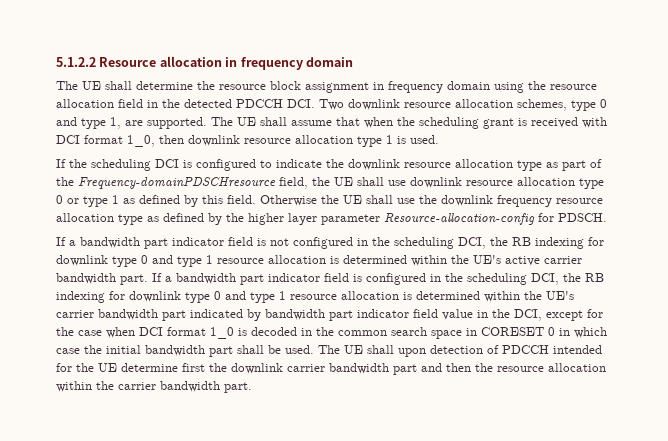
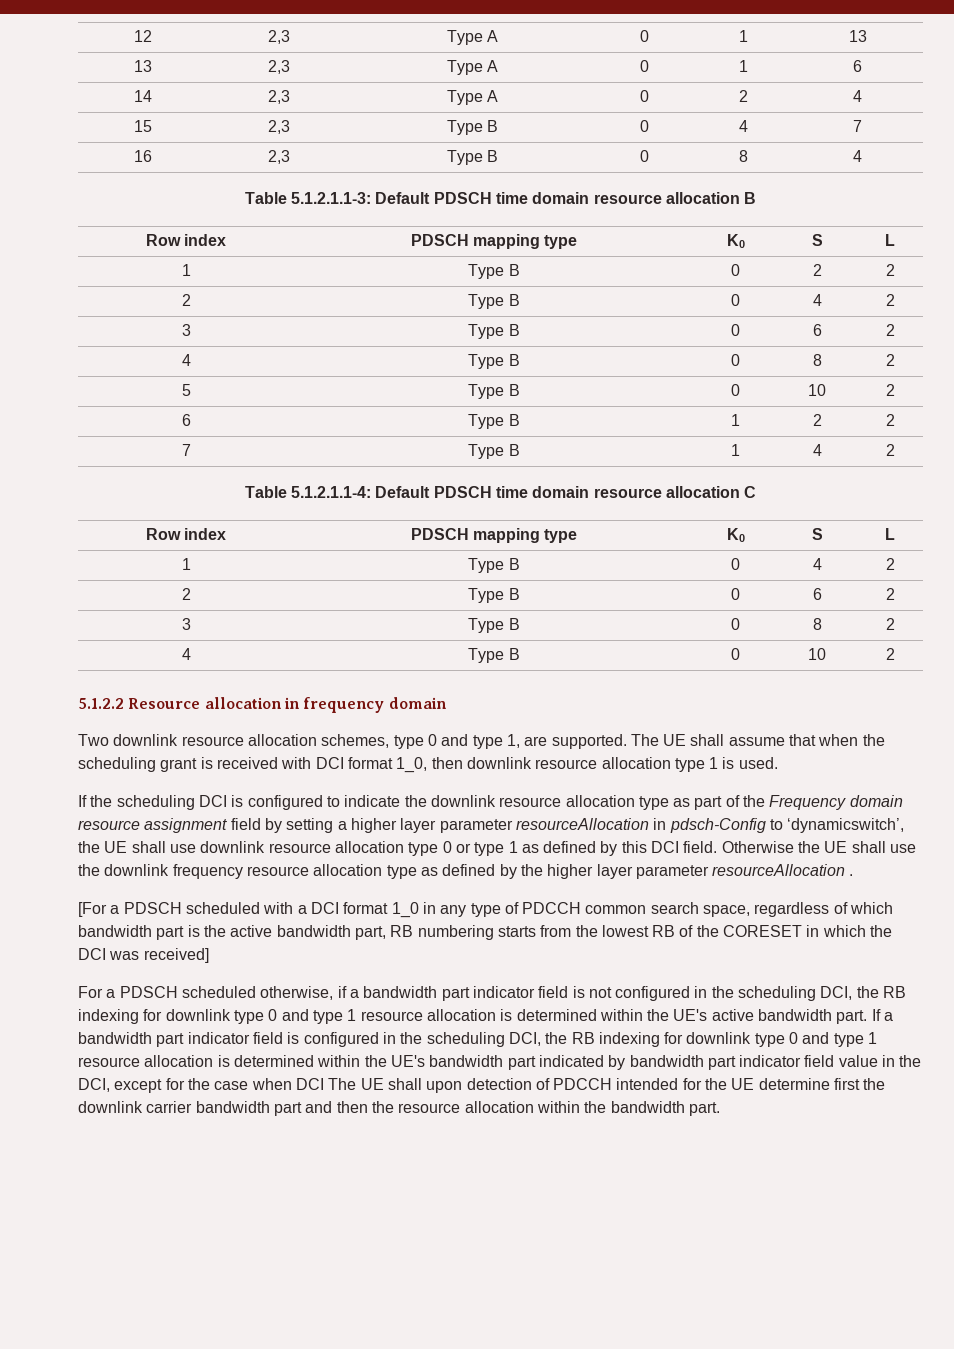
(56, 62) none -> [134,30,152,42] [267,30,290,44] [446,30,499,45] [640,30,649,42] [738,30,748,42] [848,30,867,42] [134,60,152,72] [267,60,290,74] [446,60,499,75] [640,60,649,72] [738,60,748,72] [853,60,862,72] [134,90,152,102] [267,90,290,104] [446,90,499,105] [640,90,649,102] [738,90,748,102] [853,90,862,102] [134,120,152,132] [267,120,290,134] [446,120,499,135] [640,120,649,132] [738,120,748,132] [853,120,862,132] [134,150,152,162] [267,150,290,164] [446,150,499,165] [640,150,649,162] [738,150,748,162] [853,150,862,162] [244,192,757,204] [145,234,227,246] [410,234,578,249] [726,234,745,248] [811,234,823,246] [885,234,895,246] [181,264,191,276] [468,264,520,279] [731,264,740,276] [812,264,822,276] [885,264,895,276] [181,294,191,306] [468,294,520,309] [731,294,740,306] [812,294,822,306] [885,294,895,306] [181,324,191,336] [468,324,520,339] [731,324,740,336] [812,324,822,336] [885,324,895,336] [181,354,191,366] [468,354,520,369] [731,354,740,366] [812,354,822,366] [885,354,895,366] [181,384,191,396] [468,384,520,399] [731,384,740,396] [808,384,826,396] [885,384,895,396] [181,414,191,426] [468,414,520,429] [731,414,740,426] [812,414,822,426] [885,414,895,426] [181,444,191,456] [468,444,520,459] [731,444,740,456] [812,444,822,456] [885,444,895,456] [244,486,757,498] [145,528,227,540] [410,528,578,543] [726,528,745,542] [811,528,823,540] [885,528,895,540] [181,558,191,570] [468,558,520,573] [731,558,740,570] [812,558,822,570] [885,558,895,570] [181,588,191,600] [468,588,520,603] [731,588,740,600] [812,588,822,600] [885,588,895,600] [181,618,191,630] [468,618,520,633] [731,618,740,630] [812,618,822,630] [885,618,895,630] [181,648,191,660] [468,648,520,663] [731,648,740,660] [808,648,826,660] [885,648,895,660] 12 | 2,3 | Type A | 0 | 1 | 13 // 13 | 2,3 | Type A | 0 | 1 | 6 // 14 | 2,3 | Type A | 0 | 2 | 4 // 15 | 2,3 | Type B | 0 | 4 | 7 // 16 | 2,3 | Type B | 0 | 8 | 4 // Table 5.1.2.1.1-3: Default PDSCH time domain resource allocation B // Row index | PDSCH mapping type | K0 | S | L // 1 | Type B | 0 | 2 | 2 // 2 | Type B | 0 | 4 | 2 // 3 | Type B | 0 | 6 | 2 // 4 | Type B | 0 | 8 | 2 // 5 | Type B | 0 | 10 | 2 // 6 | Type B | 1 | 2 | 2 // 7 | Type B | 1 | 4 | 2 // Table 5.1.2.1.1-4: Default PDSCH time domain resource allocation C // Row index | PDSCH mapping type | K0 | S | L // 1 | Type B | 0 | 4 | 2 // 2 | Type B | 0 | 6 | 2 // 3 | Type B | 0 | 8 | 2 // 4 | Type B | 0 | 10 | 2 //
[56,81,597,93] [56,99,315,108] The UE shall determine the resource block assignment in frequency domain using the resource allocation field in the detected PDCCH DCI. -> (447, 703) none
[78,177,308,189] Frequency-domainPDSCHresource field, -> [769,795,903,810] [78,818,905,833] Frequency domain resource assignment field by setting a higher layer parameter resourceAllocation in pdsch-Config to ‘dynamicswitch’,
(223, 199) none -> [651,841,680,853] DCI
[384,213,607,225] [56,237,66,246] Resource-allocation-config for PDSCH. // If -> [712,864,854,876] [78,902,894,918] [78,925,893,940] [78,948,209,963] [78,986,347,1000] resourceAllocation . // [For a PDSCH scheduled with a DCI format 1_0 in any type of PDCCH common search space, regardless of which bandwidth part is the active bandwidth part, RB numbering starts from the lowest RB of the CORESET in which the DCI was received] // For a PDSCH scheduled otherwise, if
[544,256,582,264] carrier -> (754, 1015) none
[56,310,94,318] carrier -> (425, 1061) none
[167,327,607,339] [56,345,314,357] format 1_0 is decoded in the common search space in CORESET 0 in which case the initial bandwidth part shall be used. -> (324, 1084) none
[118,382,156,390] carrier -> (607, 1107) none

